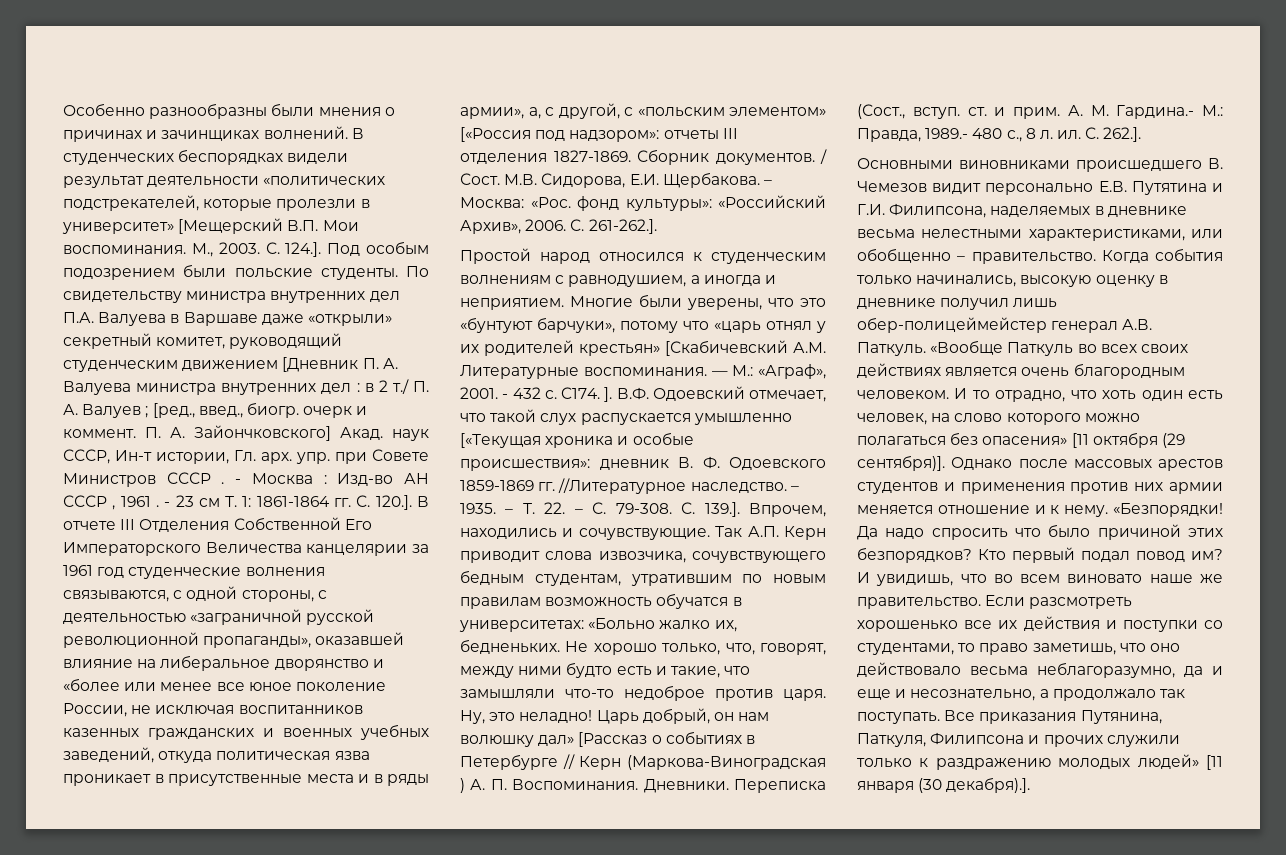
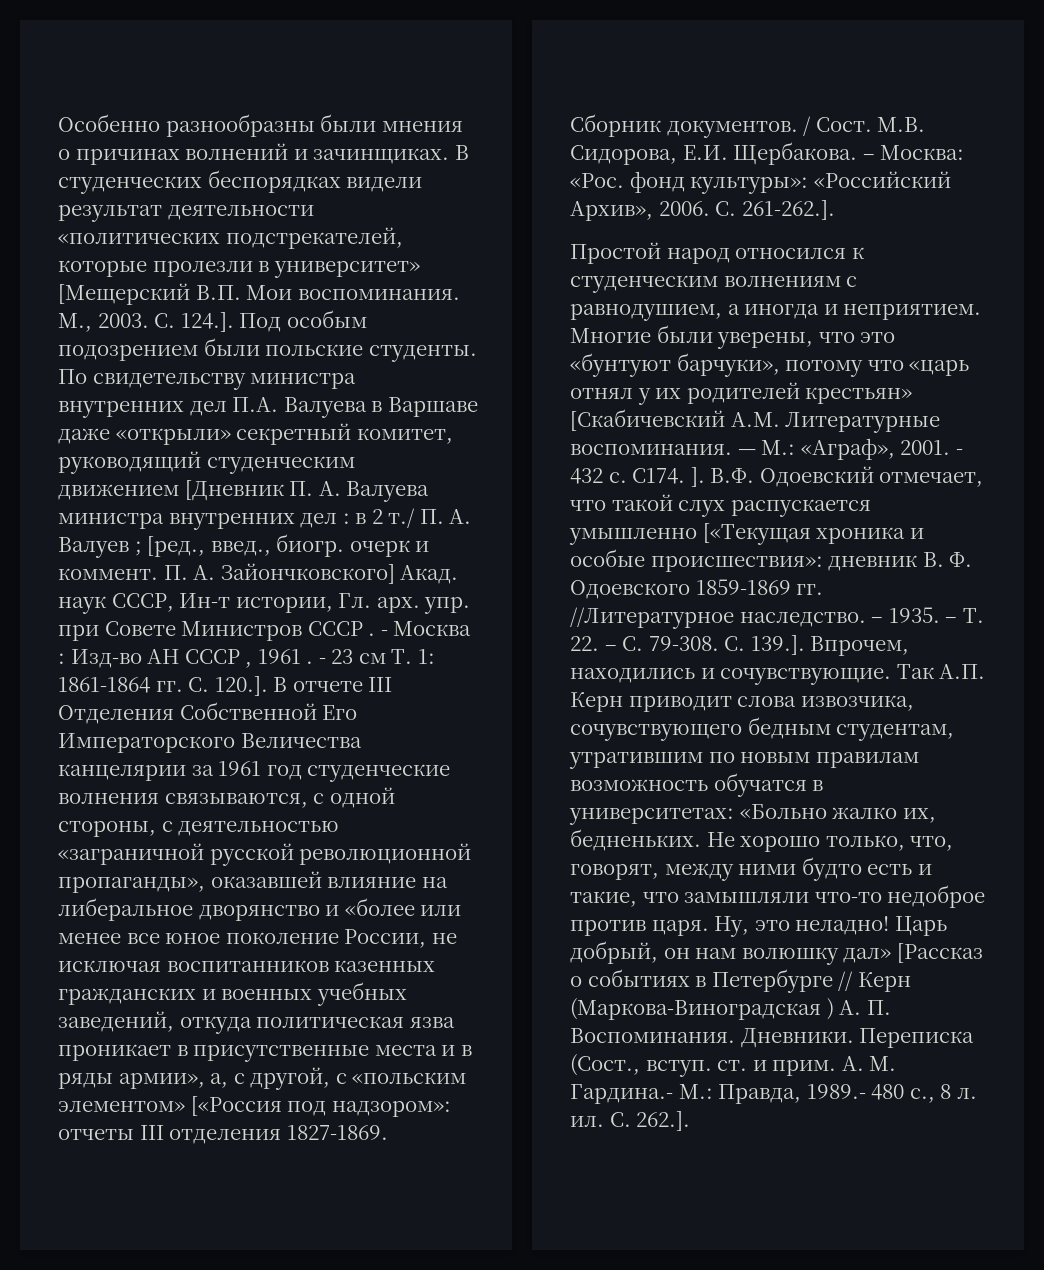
[146,126,348,141] и зачинщиках волнений. -> [185,143,450,164] волнений и зачинщиках.
[857,158,1223,172] [857,181,1223,195] [857,203,1187,218] [857,229,1223,241] [857,248,1223,264] [857,275,1168,287] [857,298,1058,310] [857,317,1153,333] [857,340,1188,356] [857,363,1185,379] [857,388,1223,402] [857,413,1140,425] [857,432,1185,448] [857,455,1223,471] [857,482,1223,494] [857,503,1223,517] [857,524,1223,540] [857,547,1223,563] [857,572,1223,586] [857,595,1133,609] [857,616,1223,632] [857,643,1180,655] [857,662,1223,678] [857,689,1185,701] [857,710,1162,724] [857,732,1180,747] [857,754,1223,770] [857,777,1031,793] // Основными виновниками происшедшего В. Чемезов видит персонально Е.В. Путятина и Г.И. Филипсона, наделяемых в дневнике весьма нелестными характеристиками, или обобщенно – правительство. Когда события только начинались, высокую оценку в дневнике получил лишь обер-полицеймейстер генерал А.В. Паткуль. «Вообще Паткуль во всех своих действиях является очень благородным человеком. И то отрадно, что хоть один есть человек, на слово которого можно полагаться без опасения» [11 октября (29 сентября)]. Однако после массовых арестов студентов и применения против них армии меняется отношение и к нему. «Безпорядки! Да надо спросить что было причиной этих безпорядков? Кто первый подал повод им? И увидишь, что во всем виновато наше же правительство. Если разсмотреть хорошенько все их действия и поступки со студентами, то право заметишь, что оно действовало весьма неблагоразумно, да и еще и несознательно, а продолжало так поступать. Все приказания Путянина, Паткуля, Филипсона и прочих служили только к раздражению молодых людей» [11 января (30 декабря).]. -> (691, 1121) none

